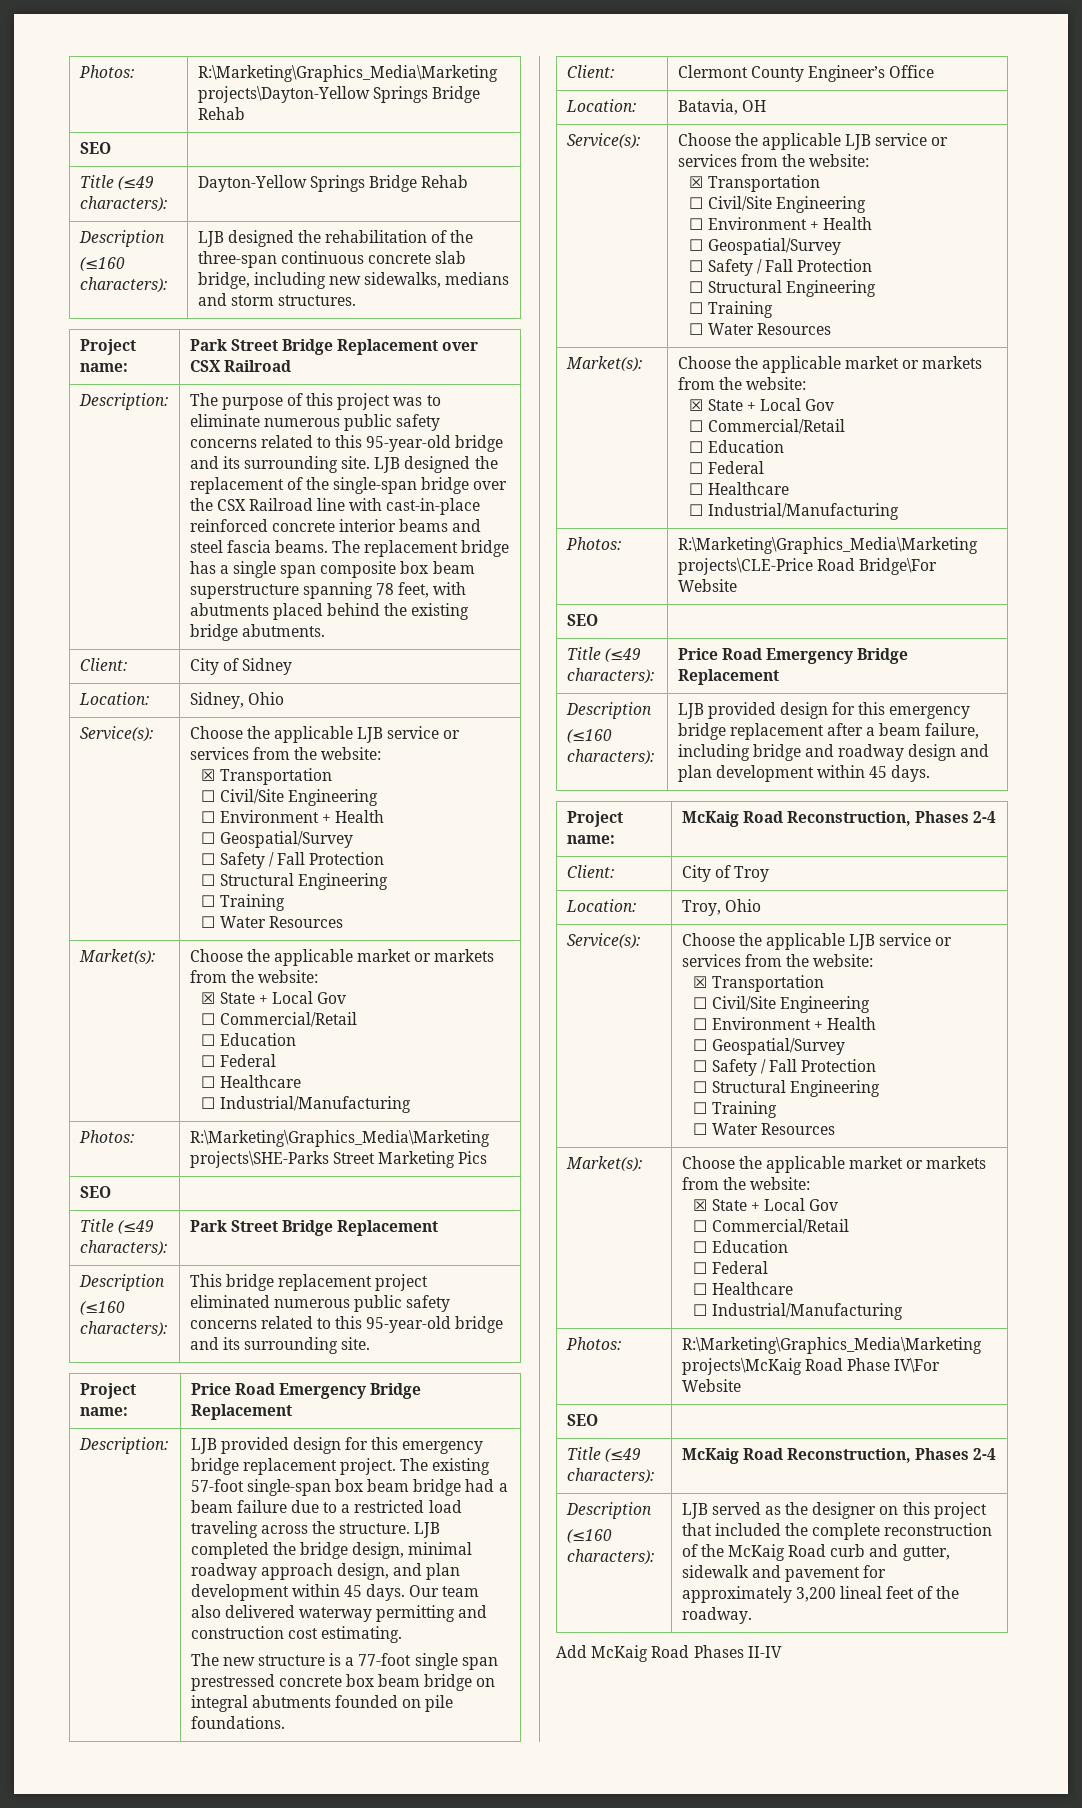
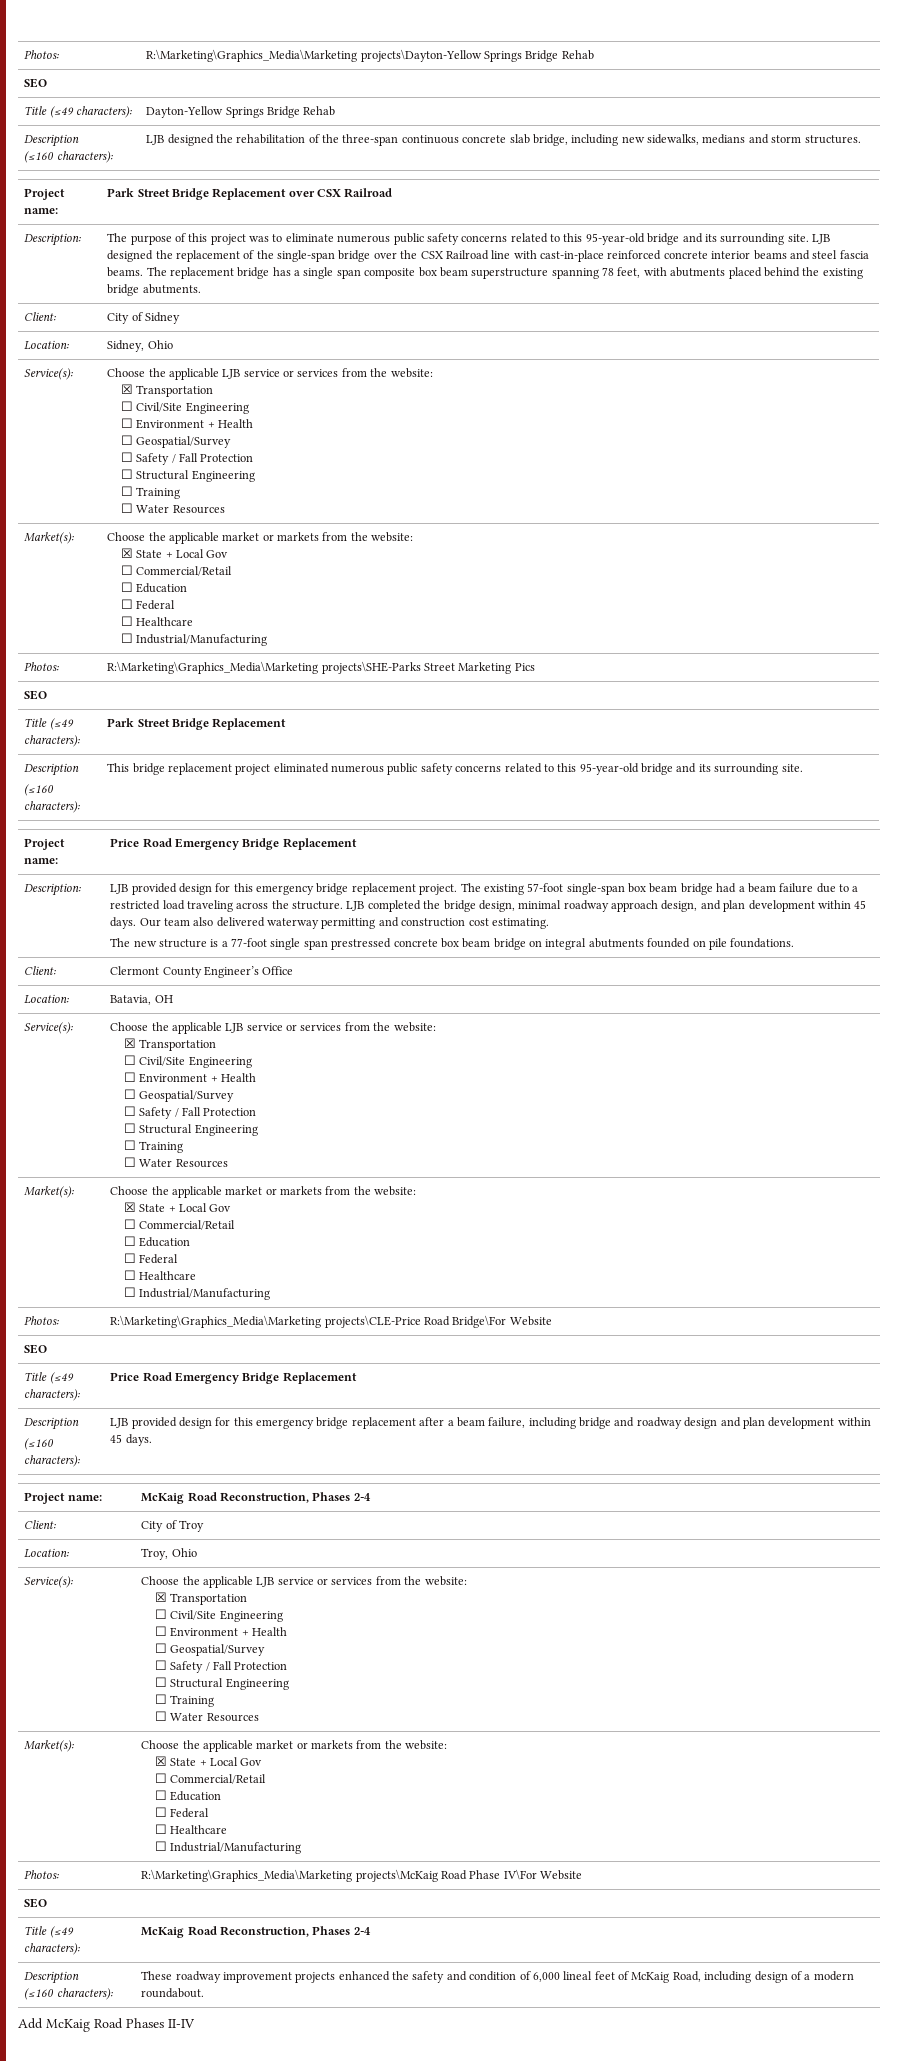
[681,1502,987,1519] [681,1523,993,1540] [681,1544,950,1561] [681,1565,887,1582] [681,1586,960,1603] [681,1607,752,1624] LJB served as the designer on this project that included the complete reconstruction of the McKaig Road curb and gutter, sidewalk and pavement for approximately 3,200 lineal feet of the roadway. -> [141,1971,854,1983] [141,1988,205,1998] These roadway improvement projects enhanced the safety and condition of 6,000 lineal feet of McKaig Road, including design of a modern roundabout.

